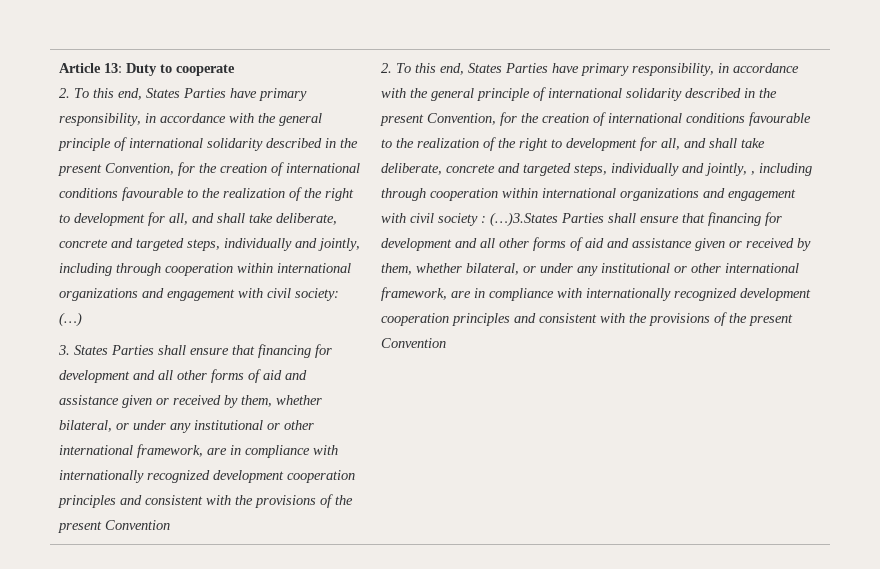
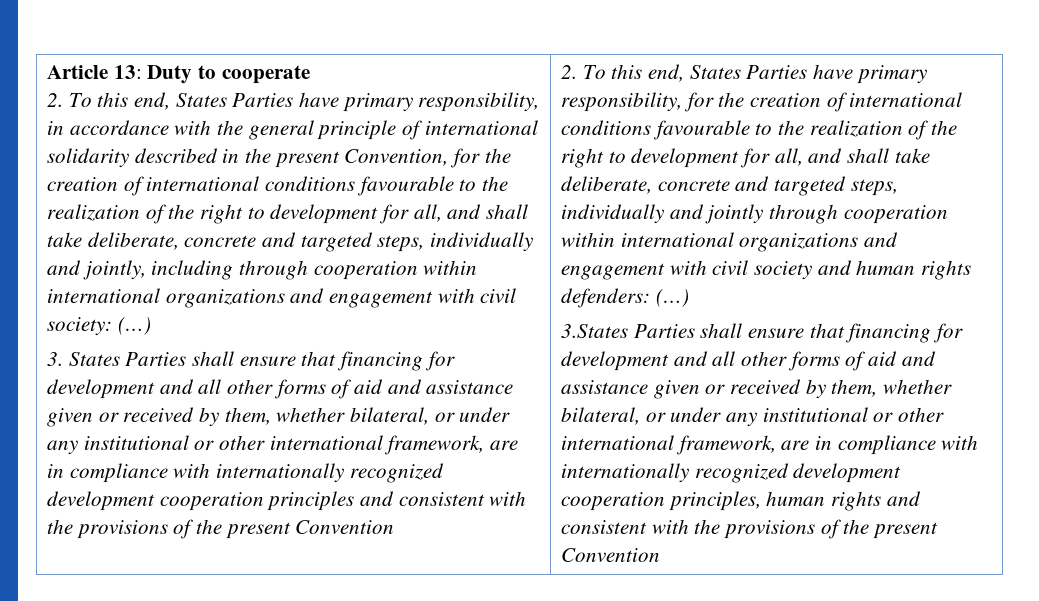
[718,63,800,73] [381,87,778,101] [380,113,497,126] in accordance with the general principle of international solidarity described in the present Convention, -> (683, 102) none
[705,163,813,176] jointly, , including -> [705,204,764,224] jointly
[481,212,559,227] : (…)3.States -> [817,260,972,280] [561,288,689,308] [561,324,629,338] and human rights defenders: (…) // 3.States
[452,313,511,326] principles -> [668,491,882,511] principles, human rights

